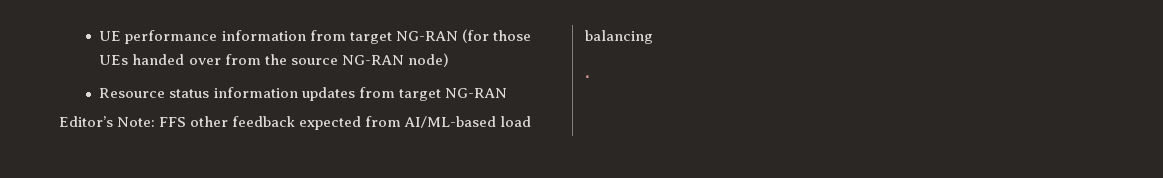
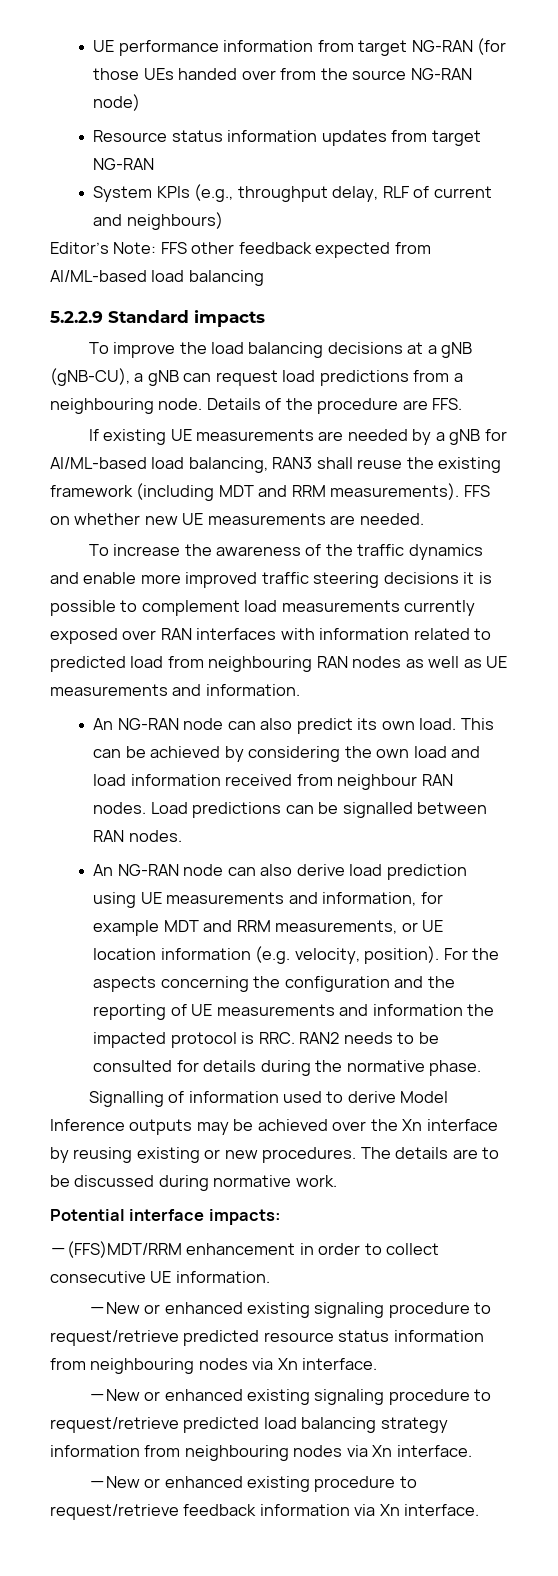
(507, 93) none -> [93,184,492,202] [93,212,223,230] // System KPIs (e.g., throughput delay, RLF of current and neighbours)
[585,75,590,78] . -> [50,310,265,327] [88,342,473,358] [50,368,463,386] [50,398,463,414] [88,429,507,445] [50,457,502,473] [50,483,490,501] [50,513,424,525] [88,544,483,560] [50,572,492,588] [50,600,476,616] [50,628,492,644] [50,656,508,672] [50,684,300,696] [93,718,494,734] [93,746,481,762] [93,774,453,790] [93,802,488,818] [93,830,182,842] [93,864,467,880] [93,892,443,908] [93,920,444,936] [93,946,500,964] [93,976,455,992] [93,1004,495,1020] [93,1032,439,1048] [93,1060,482,1076] [88,1091,449,1107] [50,1119,498,1135] [50,1147,500,1163] [50,1175,337,1191] [50,1209,281,1225] [50,1241,440,1258] [50,1271,270,1283] [88,1302,492,1318] [50,1330,484,1346] [50,1358,378,1374] [88,1389,492,1405] [50,1417,448,1433] [50,1445,472,1461] [88,1476,417,1492] [50,1504,480,1520] 5.2.2.9 Standard impacts // To improve the load balancing decisions at a gNB (gNB-CU), a gNB can request load predictions from a neighbouring node. Details of the procedure are FFS. // If existing UE measurements are needed by a gNB for AI/ML-based load balancing, RAN3 shall reuse the existing framework (including MDT and RRM measurements). FFS on whether new UE measurements are needed. // To increase the awareness of the traffic dynamics and enable more improved traffic steering decisions it is possible to complement load measurements currently exposed over RAN interfaces with information related to predicted load from neighbouring RAN nodes as well as UE measurements and information. // An NG-RAN node can also predict its own load. This can be achieved by considering the own load and load information received from neighbour RAN nodes. Load predictions can be signalled between RAN nodes. // An NG-RAN node can also derive load prediction using UE measurements and information, for example MDT and RRM measurements, or UE location information (e.g. velocity, position). For the aspects concerning the configuration and the reporting of UE measurements and information the impacted protocol is RRC. RAN2 needs to be consulted for details during the normative phase. // Signalling of information used to derive Model Inference outputs may be achieved over the Xn interface by reusing existing or new procedures. The details are to be discussed during normative work. // Potential interface impacts: // －(FFS)MDT/RRM enhancement in order to collect consecutive UE information. // －New or enhanced existing signaling procedure to request/retrieve predicted resource status information from neighbouring nodes via Xn interface. // －New or enhanced existing signaling procedure to request/retrieve predicted load balancing strategy information from neighbouring nodes via Xn interface. // －New or enhanced existing procedure to request/retrieve feedback information via Xn interface.

